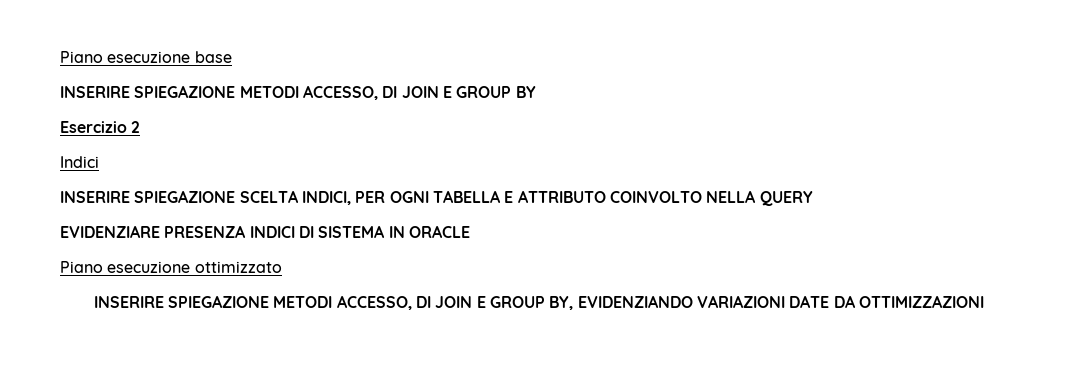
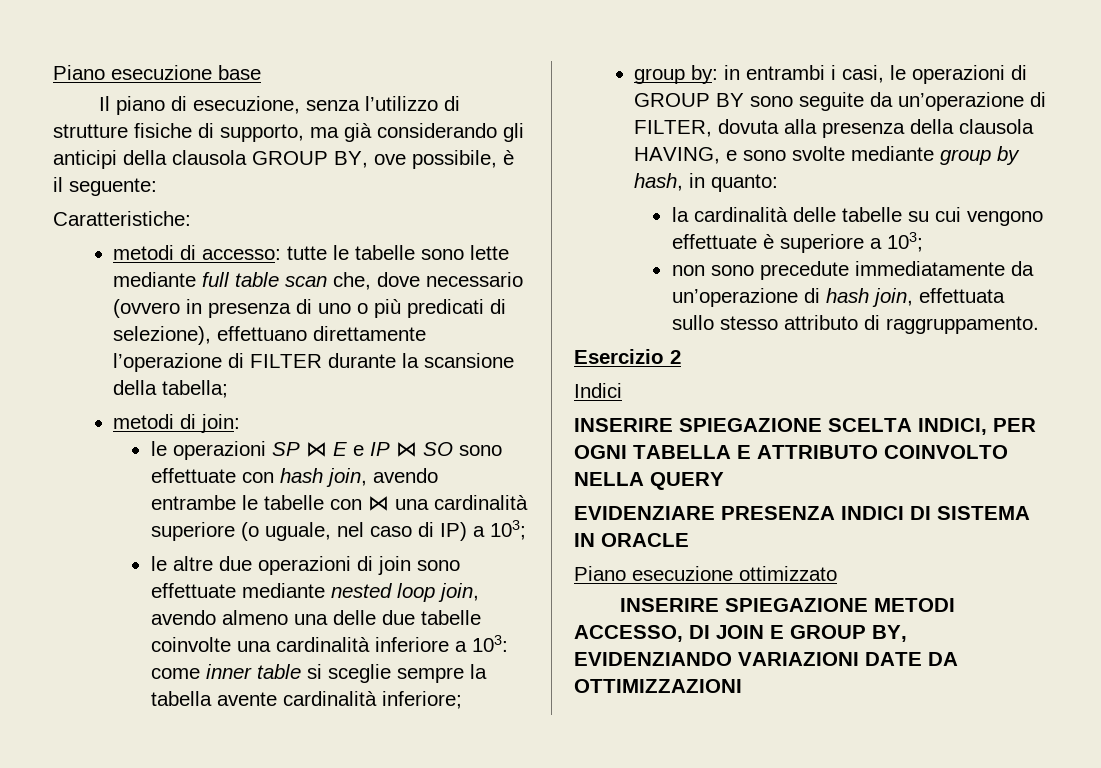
[60,85,536,100] INSERIRE SPIEGAZIONE METODI ACCESSO, DI JOIN E GROUP BY -> [99,96,461,115] [53,123,524,142] [53,150,514,169] [53,177,157,196] [53,211,191,226] [113,245,510,260] [113,272,524,290] [113,299,507,318] [113,326,427,345] [113,353,515,372] [113,380,229,398] [113,414,241,433] [150,441,502,460] [150,468,438,487] [150,495,528,511] [150,520,526,541] [150,556,460,575] [150,583,479,602] [150,610,481,625] [150,635,508,652] [150,664,487,683] [150,691,462,709] [634,65,1028,84] [634,92,1047,111] [634,119,1035,138] [634,146,1021,165] [634,173,779,192] [671,207,1043,226] [671,232,923,253] [671,261,1034,280] [671,288,1005,307] [671,315,1039,334] Il piano di esecuzione, senza l’utilizzo di strutture fisiche di supporto, ma già considerando gli anticipi della clausola GROUP BY, ove possibile, è il seguente: // Caratteristiche: // metodi di accesso: tutte le tabelle sono lette mediante full table scan che, dove necessario (ovvero in presenza di uno o più predicati di selezione), effettuano direttamente l’operazione di FILTER durante la scansione della tabella; // metodi di join: // le operazioni SP ⋈ E e IP ⋈ SO sono effettuate con hash join, avendo entrambe le tabelle con ⋈ una cardinalità superiore (o uguale, nel caso di IP) a 103; // le altre due operazioni di join sono effettuate mediante nested loop join, avendo almeno una delle due tabelle coinvolte una cardinalità inferiore a 103: come inner table si sceglie sempre la tabella avente cardinalità inferiore; // group by: in entrambi i casi, le operazioni di GROUP BY sono seguite da un’operazione di FILTER, dovuta alla presenza della clausola HAVING, e sono svolte mediante group by hash, in quanto: // la cardinalità delle tabelle su cui vengono effettuate è superiore a 103; // non sono precedute immediatamente da un’operazione di hash join, effettuata sullo stesso attributo di raggruppamento.

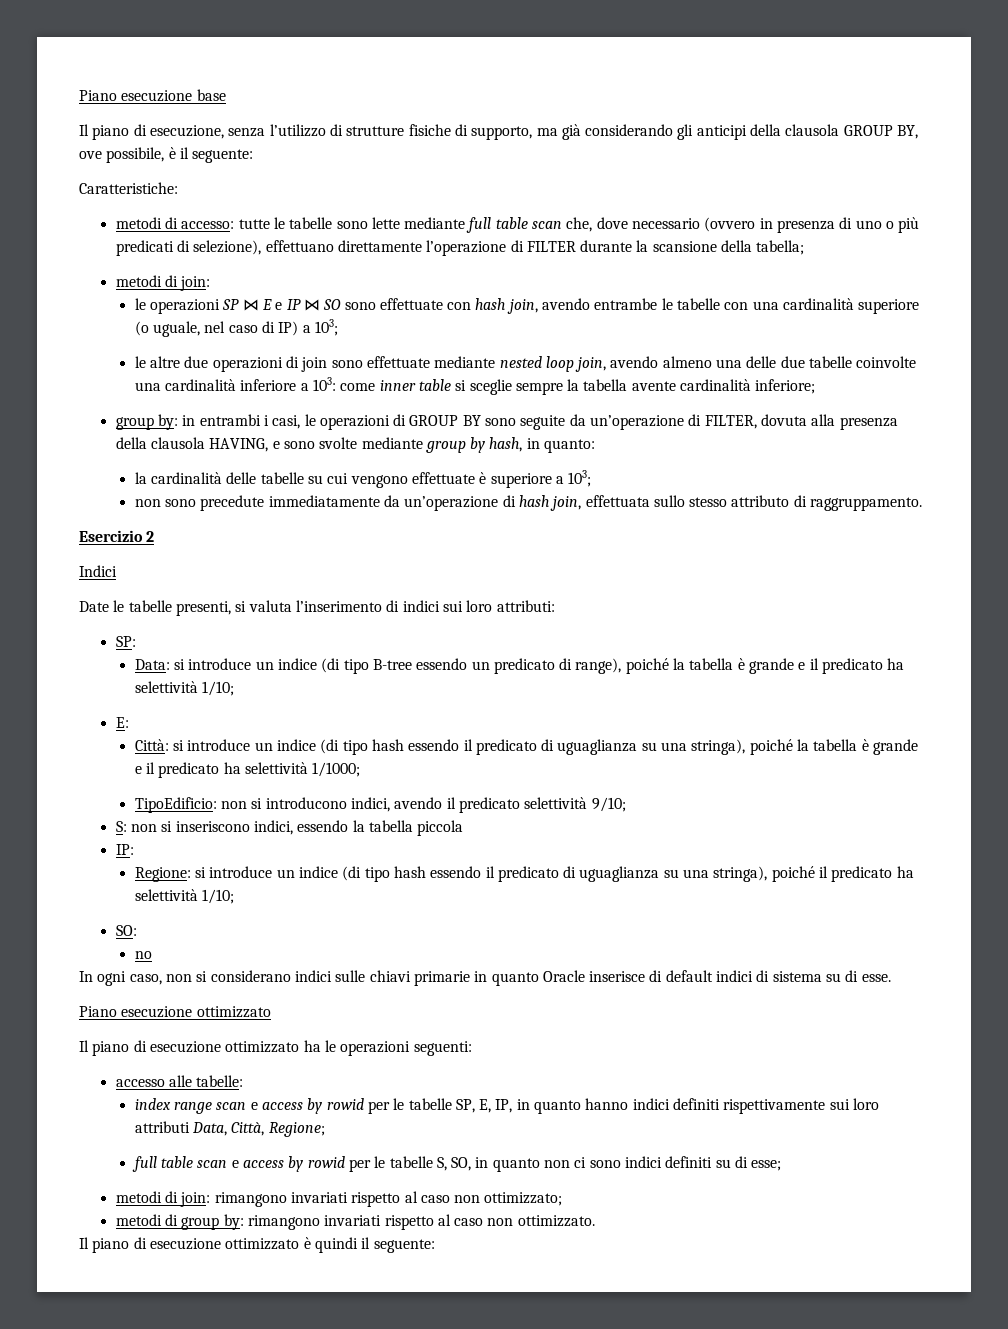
[367,496,389,511] ⋈ -> (749, 306) none
[574,418,1036,435] [574,445,1008,459] [574,472,724,490] [574,506,1030,520] [574,533,689,547] [574,566,837,581] [620,598,956,612] [574,625,907,642] [574,652,958,666] [574,679,742,693] INSERIRE SPIEGAZIONE SCELTA INDICI, PER OGNI TABELLA E ATTRIBUTO COINVOLTO NELLA QUERY // EVIDENZIARE PRESENZA INDICI DI SISTEMA IN ORACLE // Piano esecuzione ottimizzato // INSERIRE SPIEGAZIONE METODI ACCESSO, DI JOIN E GROUP BY, EVIDENZIANDO VARIAZIONI DATE DA OTTIMIZZAZIONI -> [79,600,555,616] [115,636,136,647] [134,658,905,674] [134,681,234,696] [115,717,129,728] [134,739,919,755] [134,762,361,778] [134,797,626,813] [115,820,464,836] [115,844,134,855] [134,866,914,882] [134,889,234,904] [115,925,137,936] [134,951,152,959] [79,970,891,986] [79,1006,271,1018] [79,1040,472,1056] [115,1075,244,1087] [134,1098,880,1114] [134,1121,325,1137] [131,1156,782,1172] [115,1191,563,1207] [115,1214,595,1230] [79,1237,435,1253] Date le tabelle presenti, si valuta l’inserimento di indici sui loro attributi: // SP: // Data: si introduce un indice (di tipo B-tree essendo un predicato di range), poiché la tabella è grande e il predicato ha selettività 1/10; // E: // Città: si introduce un indice (di tipo hash essendo il predicato di uguaglianza su una stringa), poiché la tabella è grande e il predicato ha selettività 1/1000; // TipoEdificio: non si introducono indici, avendo il predicato selettività 9/10; // S: non si inseriscono indici, essendo la tabella piccola // IP: // Regione: si introduce un indice (di tipo hash essendo il predicato di uguaglianza su una stringa), poiché il predicato ha selettività 1/10; // SO: // no // In ogni caso, non si considerano indici sulle chiavi primarie in quanto Oracle inserisce di default indici di sistema su di esse. // Piano esecuzione ottimizzato // Il piano di esecuzione ottimizzato ha le operazioni seguenti: // accesso alle tabelle: // index range scan e access by rowid per le tabelle SP, E, IP, in quanto hanno indici definiti rispettivamente sui loro attributi Data, Città, Regione; // full table scan e access by rowid per le tabelle S, SO, in quanto non ci sono indici definiti su di esse; // metodi di join: rimangono invariati rispetto al caso non ottimizzato; // metodi di group by: rimangono invariati rispetto al caso non ottimizzato. // Il piano di esecuzione ottimizzato è quindi il seguente:

